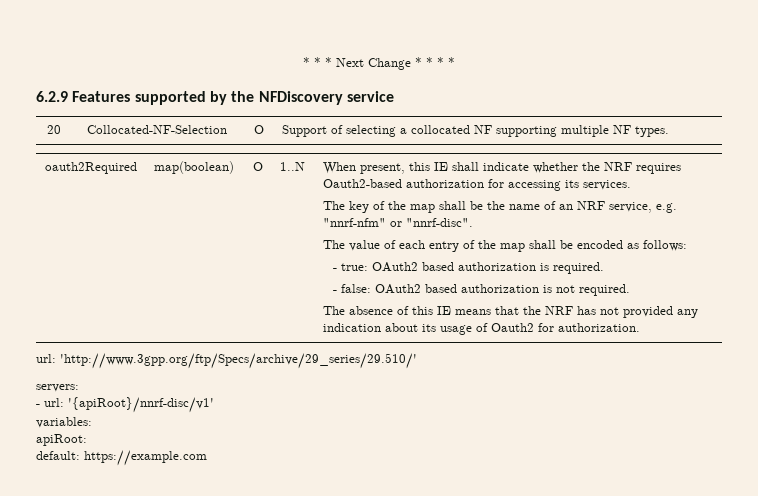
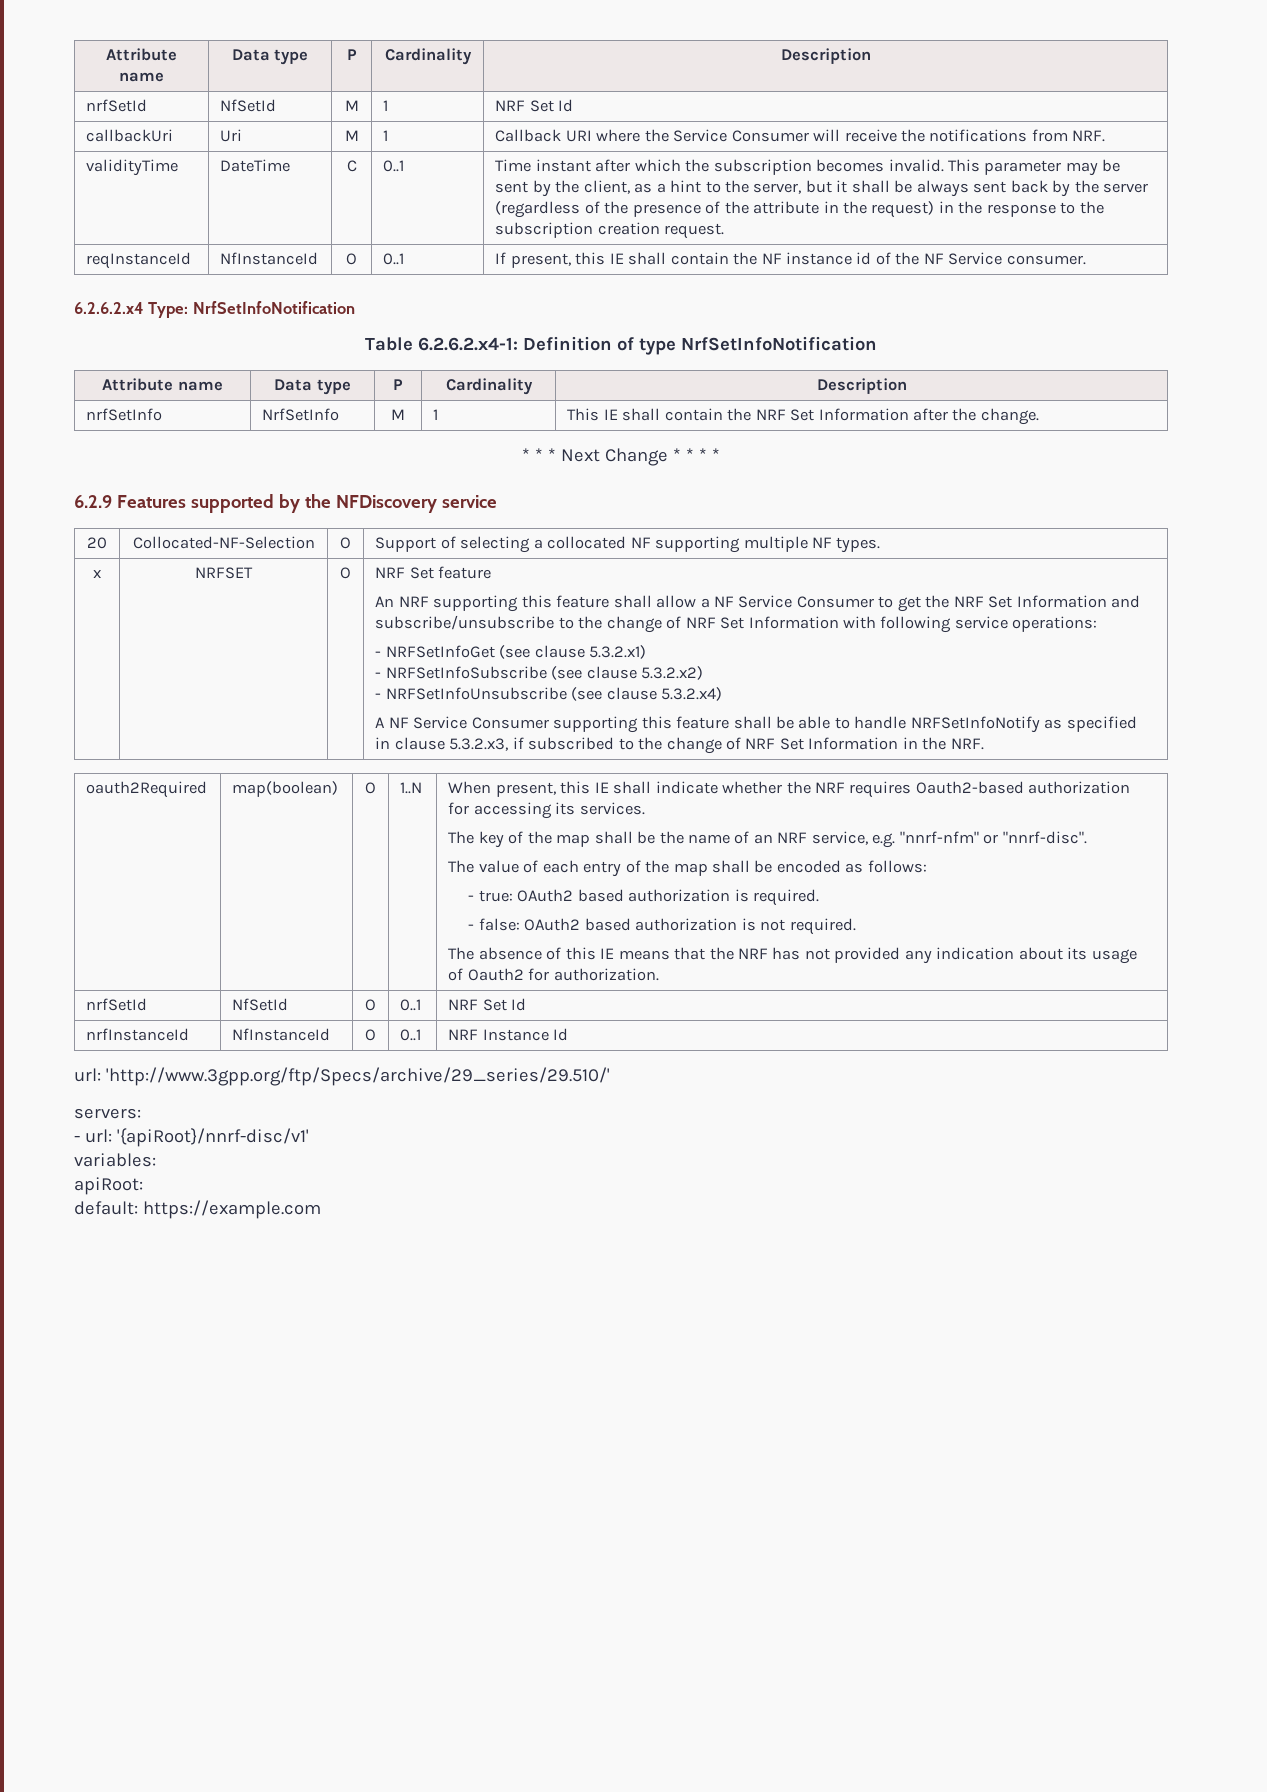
(303, 62) none -> [106,48,177,61] [119,72,164,82] [231,49,309,65] [346,49,357,60] [384,48,472,65] [780,48,871,64] [86,99,148,112] [220,99,277,112] [344,100,359,111] [383,100,389,111] [495,99,574,112] [86,129,174,142] [220,129,243,142] [344,130,359,141] [383,130,389,141] [495,129,1106,142] [86,159,179,176] [220,159,291,172] [346,160,357,172] [383,160,405,172] [495,159,1121,176] [495,180,1148,197] [495,201,1104,218] [495,222,725,239] [86,252,192,269] [220,252,319,265] [346,253,357,265] [383,253,405,265] [495,252,1086,268] [74,301,355,318] [365,336,877,355] [102,378,223,391] [274,379,351,395] [393,379,403,390] [445,378,533,395] [816,378,907,394] [86,408,163,421] [262,408,340,421] [391,409,405,420] [433,409,439,420] [567,408,1039,425] Attribute name | Data type | P | Cardinality | Description // nrfSetId | NfSetId | M | 1 | NRF Set Id // callbackUri | Uri | M | 1 | Callback URI where the Service Consumer will receive the notifications from NRF. // validityTime | DateTime | C | 0..1 | Time instant after which the subscription becomes invalid. This parameter may be sent by the client, as a hint to the server, but it shall be always sent back by the server (regardless of the presence of the attribute in the request) in the response to the subscription creation request. // reqInstanceId | NfInstanceId | O | 0..1 | If present, this IE shall contain the NF instance id of the NF Service consumer. // 6.2.6.2.x4 Type: NrfSetInfoNotification // Table 6.2.6.2.x4-1: Definition of type NrfSetInfoNotification // Attribute name | Data type | P | Cardinality | Description // nrfSetInfo | NrfSetInfo | M | 1 | This IE shall contain the NRF Set Information after the change. //
(669, 131) none -> [93,570,101,578] [195,567,253,579] [340,567,351,579] [375,566,492,579] [375,595,1141,612] [375,615,1098,633] [375,645,647,659] [375,666,704,680] [375,687,723,701] [375,716,1137,733] [375,737,984,754] // x | NRFSET | O | NRF Set feature // An NRF supporting this feature shall allow a NF Service Consumer to get the NRF Set Information and subscribe/unsubscribe to the change of NRF Set Information with following service operations: // - NRFSetInfoGet (see clause 5.3.2.x1) // - NRFSetInfoSubscribe (see clause 5.3.2.x2) // - NRFSetInfoUnsubscribe (see clause 5.3.2.x4) // A NF Service Consumer supporting this feature shall be able to handle NRFSetInfoNotify as specified in clause 5.3.2.x3, if subscribed to the change of NRF Set Information in the NRF.
(640, 327) none -> [86,998,148,1011] [232,998,289,1011] [365,999,376,1011] [400,999,422,1011] [448,998,527,1011] [86,1028,190,1041] [232,1028,331,1041] [365,1029,376,1041] [400,1029,422,1041] [448,1028,569,1041] // nrfSetId | NfSetId | O | 0..1 | NRF Set Id // nrfInstanceId | NfInstanceId | O | 0..1 | NRF Instance Id

